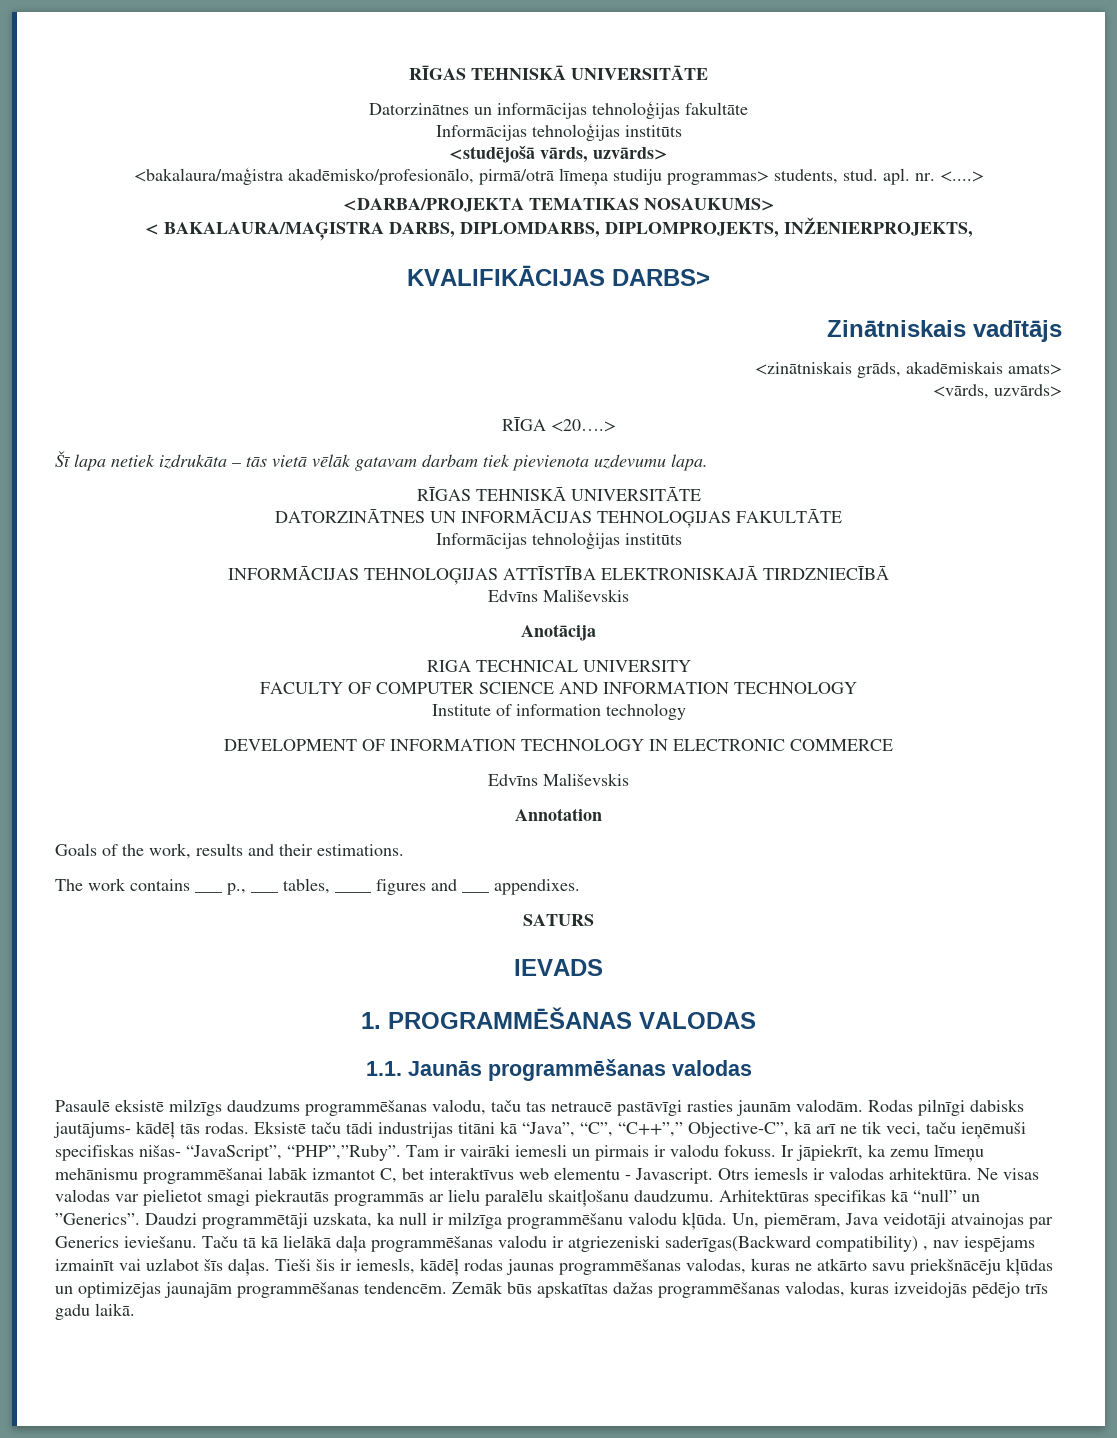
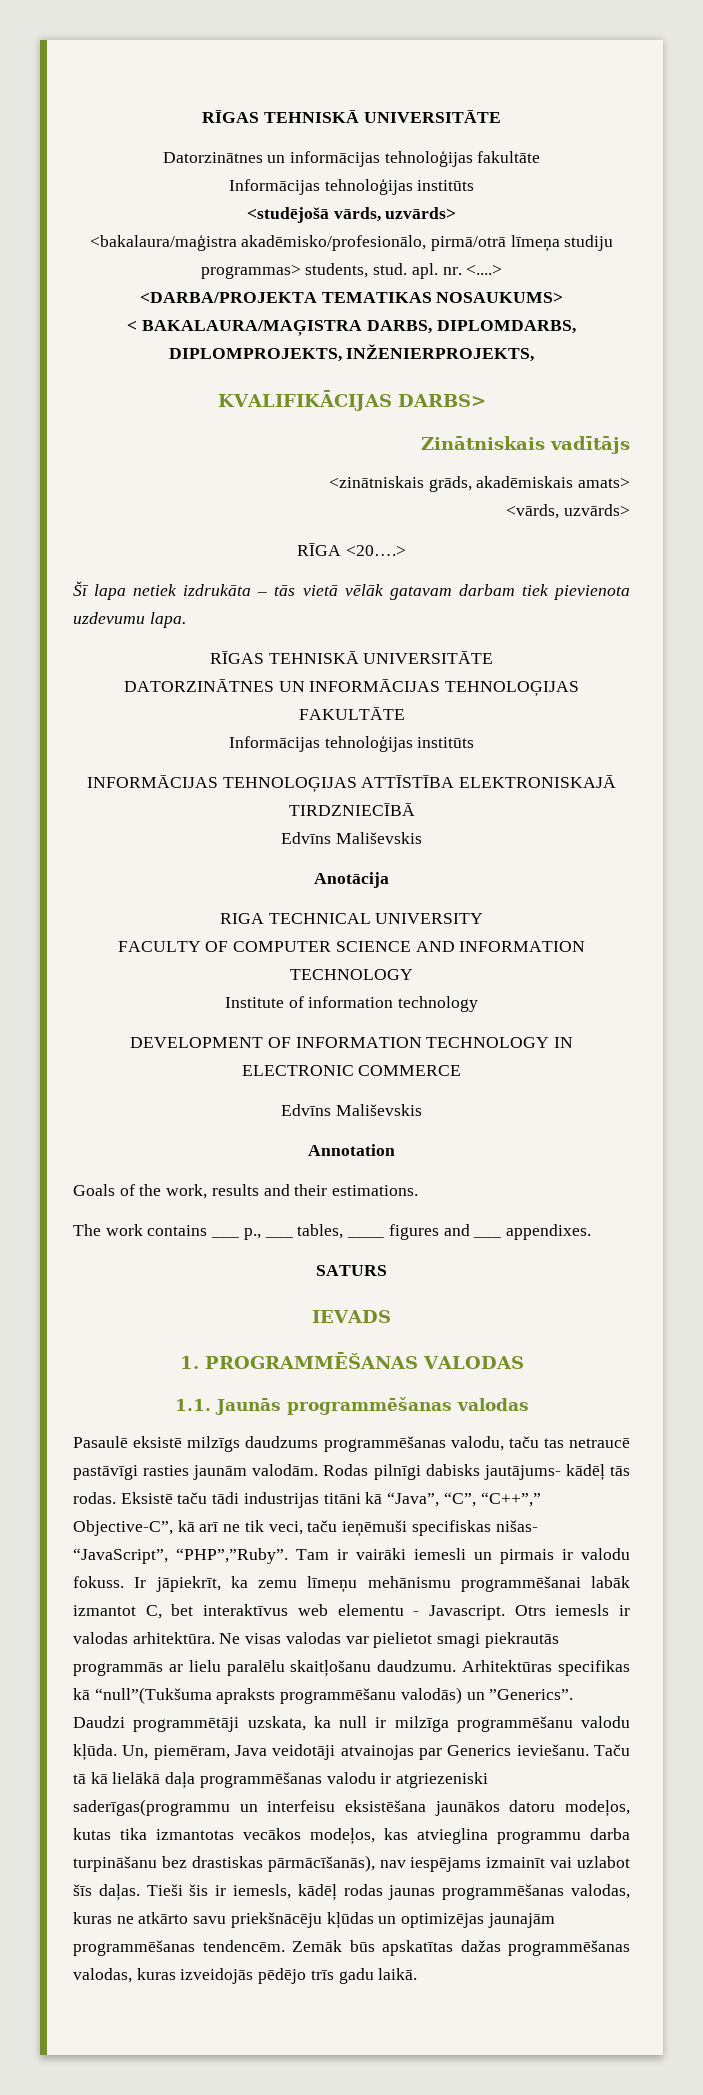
[913,1189,957,1202] “null” -> [94,1687,462,1704] “null”(Tukšuma apraksts programmēšanu valodās)
[665,1235,928,1252] saderīgas(Backward compatibility) , -> [73,1799,630,1817] [73,1828,630,1845] [73,1855,375,1872] saderīgas(programmu un interfeisu eksistēšana jaunākos datoru modeļos, kutas tika izmantotas vecākos modeļos, kas atvieglina programmu darba turpināšanu bez drastiskas pārmācīšanās),

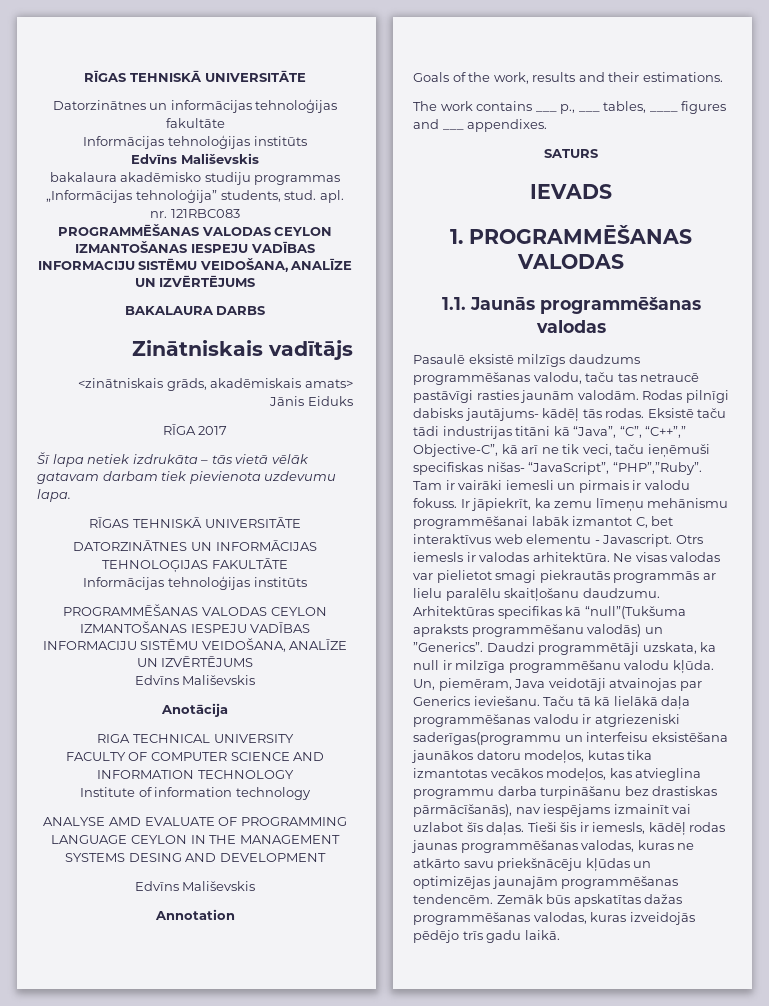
[246,207,457,223] [89,234,614,252] [200,263,503,279] [139,292,564,303] [127,320,576,336] [168,344,535,362] [217,390,486,411] <studējošā vārds, uzvārds> // <bakalaura/maģistra akadēmisko/profesionālo, pirmā/otrā līmeņa studiju programmas> students, stud. apl. nr. <....> // <DARBA/PROJEKTA TEMATIKAS NOSAUKUMS> // < BAKALAURA/MAĢISTRA DARBS, DIPLOMDARBS, DIPLOMPROJEKTS, INŽENIERPROJEKTS, // KVALIFIKĀCIJAS DARBS> -> [131,153,259,164] [49,172,341,185] [46,189,344,203] [150,209,240,218] [57,224,333,236] [75,241,315,253] [37,258,353,272] [134,275,256,287] [124,306,266,315] Edvīns Mališevskis // bakalaura akadēmisko studiju programmas „Informācijas tehnoloģija” students, stud. apl. nr. 121RBC083 // PROGRAMMĒŠANAS VALODAS CEYLON IZMANTOŠANAS IESPEJU VADĪBAS INFORMACIJU SISTĒMU VEIDOŠANA, ANALĪZE UN IZVĒRTĒJUMS // BAKALAURA DARBS
[506,504,630,519] <vārds, uzvārds> -> [269,396,353,406] Jānis Eiduks
[345,545,406,556] <20….> -> [198,426,228,435] 2017
[86,775,617,793] [288,803,415,816] INFORMĀCIJAS TEHNOLOĢIJAS ATTĪSTĪBA ELEKTRONISKAJĀ TIRDZNIECĪBĀ -> [63,604,327,616] [79,621,311,633] [42,638,348,652] [136,656,254,667] PROGRAMMĒŠANAS VALODAS CEYLON IZMANTOŠANAS IESPEJU VADĪBAS INFORMACIJU SISTĒMU VEIDOŠANA, ANALĪZE UN IZVĒRTĒJUMS
[130,1037,573,1048] [241,1065,462,1076] DEVELOPMENT OF INFORMATION TECHNOLOGY IN ELECTRONIC COMMERCE -> [43,817,347,826] [51,835,340,844] [65,853,326,862] ANALYSE AMD EVALUATE OF PROGRAMMING LANGUAGE CEYLON IN THE MANAGEMENT SYSTEMS DESING AND DEVELOPMENT

